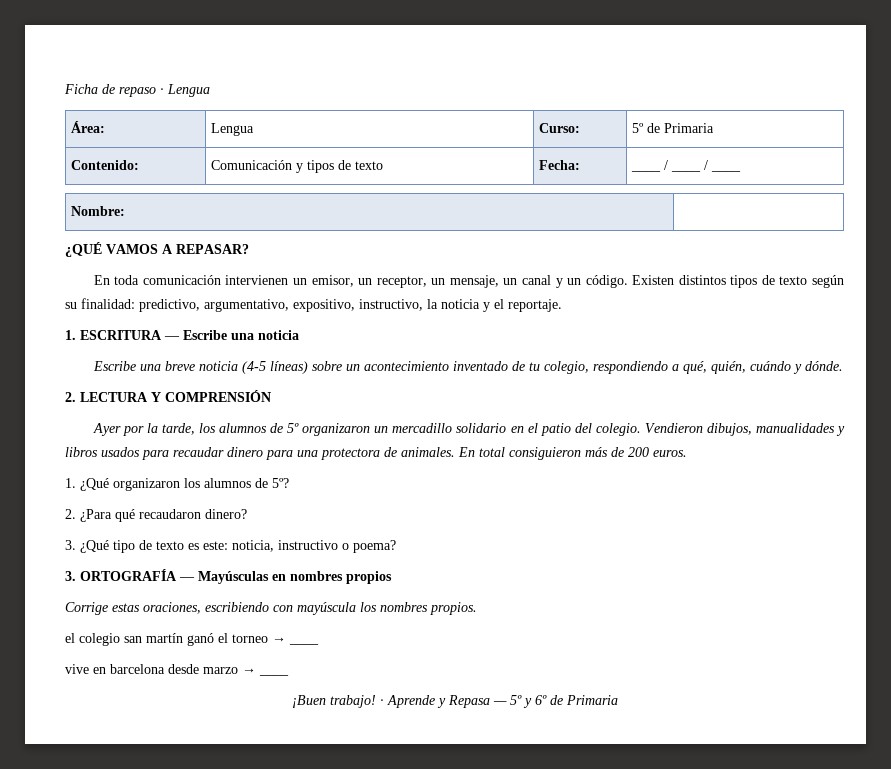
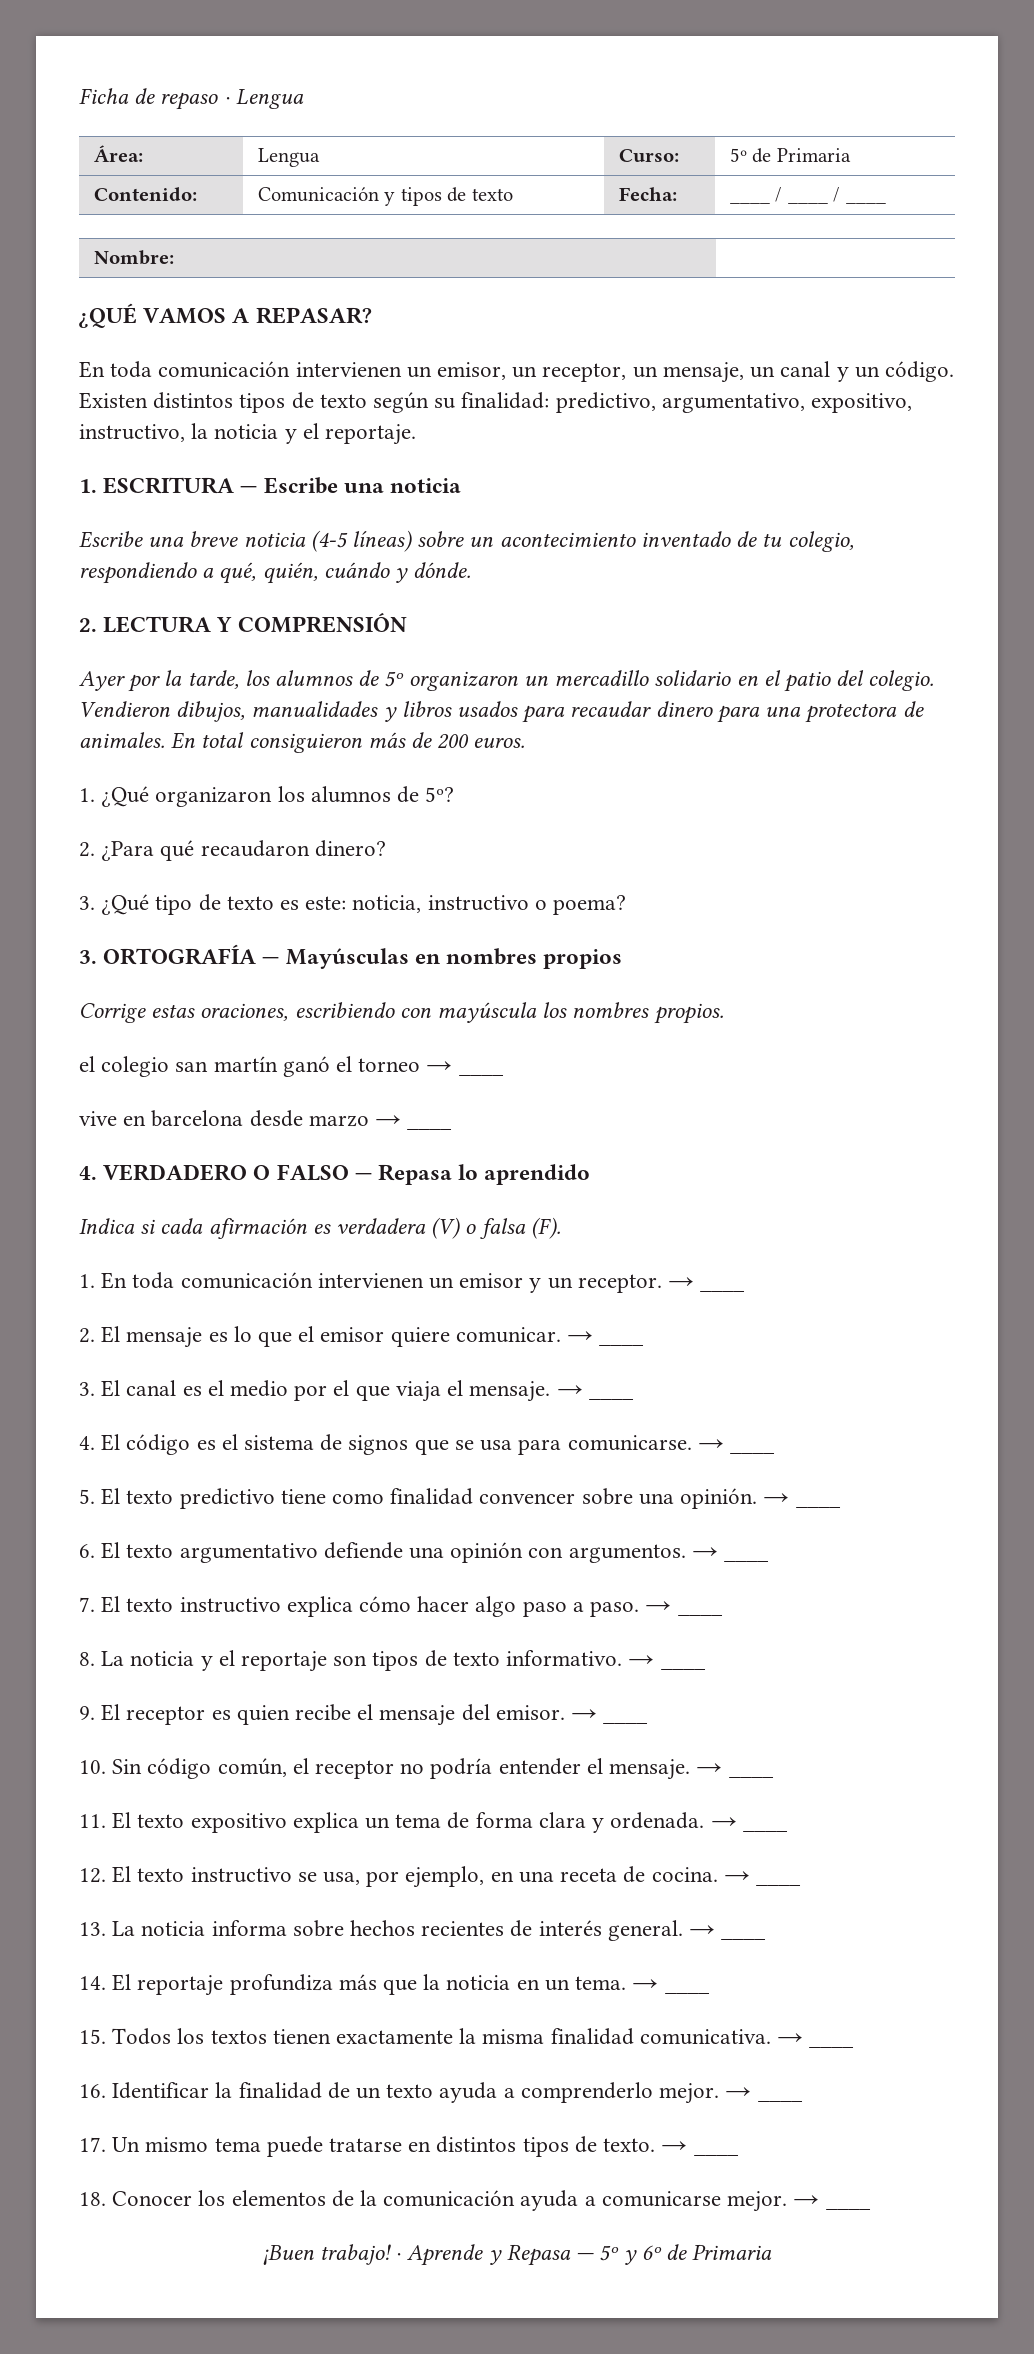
(289, 675) none -> [79,1164,591,1185] [79,1217,561,1239] [79,1272,695,1293] [700,1288,746,1292] [79,1326,594,1348] [599,1342,645,1346] [79,1380,583,1402] [588,1396,634,1400] [79,1434,724,1455] [729,1450,775,1454] [79,1488,790,1509] [795,1504,841,1508] [79,1542,718,1563] [724,1558,770,1562] [79,1596,672,1617] [677,1612,723,1616] [79,1650,655,1672] [660,1666,706,1670] [79,1704,598,1726] [603,1720,649,1724] [79,1758,723,1780] [728,1774,774,1778] [79,1812,737,1833] [742,1828,788,1832] [79,1866,750,1888] [755,1882,801,1886] [79,1920,716,1941] [721,1936,767,1940] [79,1974,659,1996] [664,1990,710,1994] [79,2028,804,2045] [809,2044,855,2048] [79,2082,752,2104] [757,2098,803,2102] [79,2136,688,2157] [693,2152,739,2156] [79,2190,820,2212] [825,2206,871,2210] // 4. VERDADERO O FALSO — Repasa lo aprendido // Indica si cada afirmación es verdadera (V) o falsa (F). // 1. En toda comunicación intervienen un emisor y un receptor. → ____ // 2. El mensaje es lo que el emisor quiere comunicar. → ____ // 3. El canal es el medio por el que viaja el mensaje. → ____ // 4. El código es el sistema de signos que se usa para comunicarse. → ____ // 5. El texto predictivo tiene como finalidad convencer sobre una opinión. → ____ // 6. El texto argumentativo defiende una opinión con argumentos. → ____ // 7. El texto instructivo explica cómo hacer algo paso a paso. → ____ // 8. La noticia y el reportaje son tipos de texto informativo. → ____ // 9. El receptor es quien recibe el mensaje del emisor. → ____ // 10. Sin código común, el receptor no podría entender el mensaje. → ____ // 11. El texto expositivo explica un tema de forma clara y ordenada. → ____ // 12. El texto instructivo se usa, por ejemplo, en una receta de cocina. → ____ // 13. La noticia informa sobre hechos recientes de interés general. → ____ // 14. El reportaje profundiza más que la noticia en un tema. → ____ // 15. Todos los textos tienen exactamente la misma finalidad comunicativa. → ____ // 16. Identificar la finalidad de un texto ayuda a comprenderlo mejor. → ____ // 17. Un mismo tema puede tratarse en distintos tipos de texto. → ____ // 18. Conocer los elementos de la comunicación ayuda a comunicarse mejor. → ____

